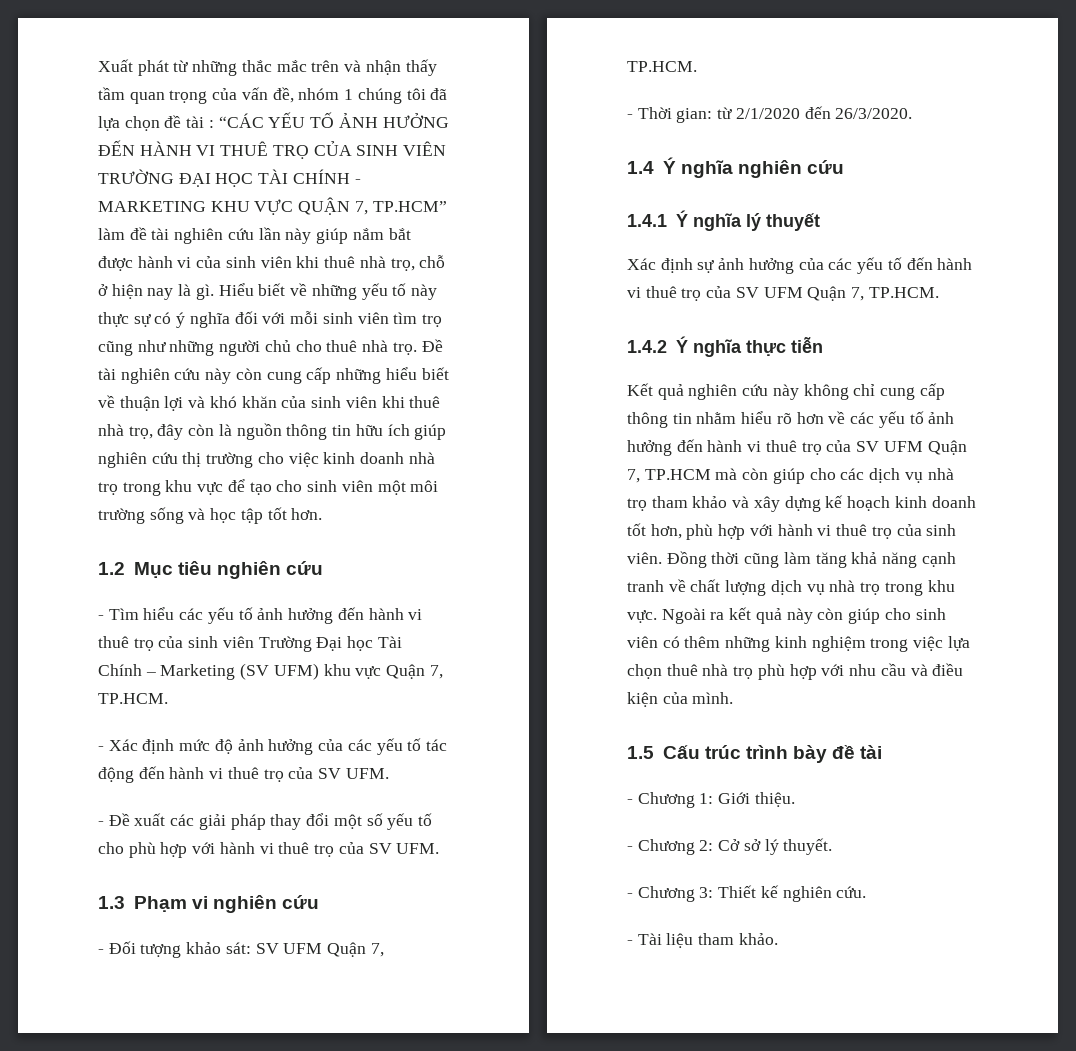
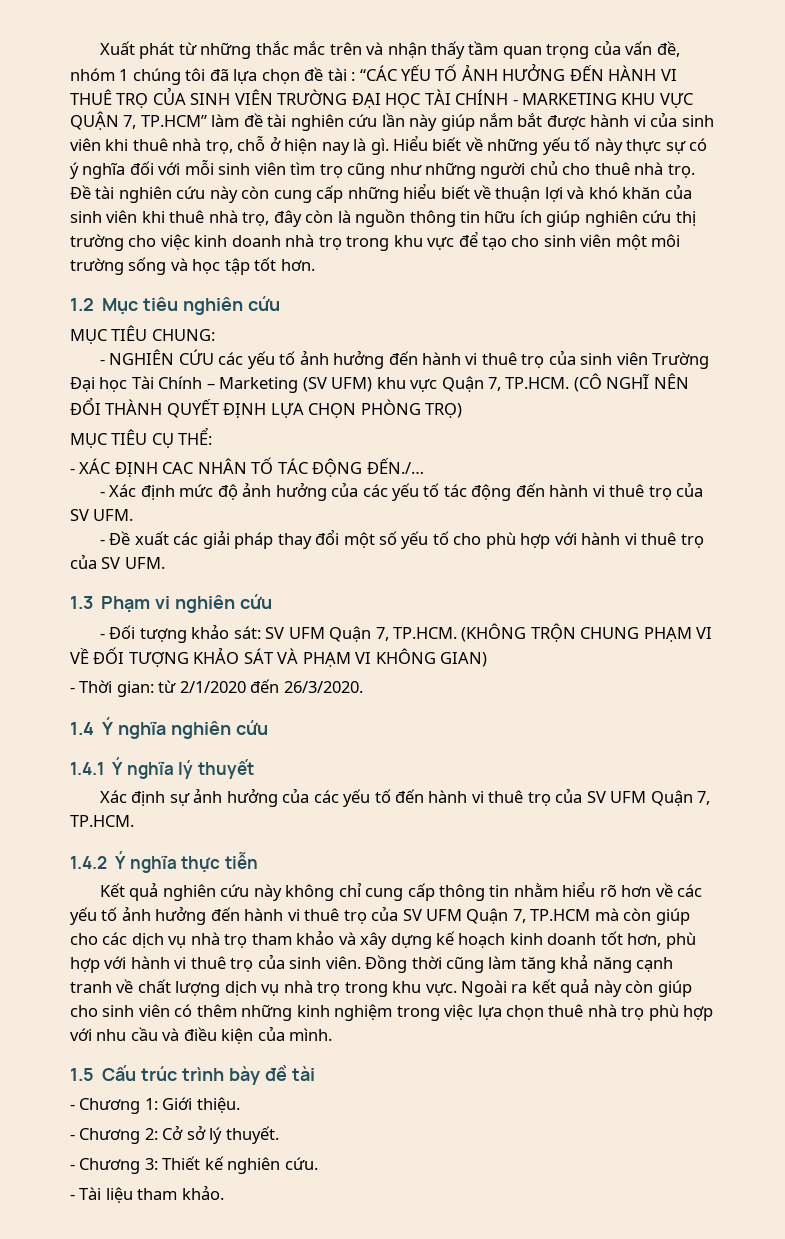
[98,607,175,620] // - Tìm hiểu -> [70,325,215,344] [99,349,214,365] // MỤC TIÊU CHUNG: // - NGHIÊN CỨU
(168, 698) none -> [573,373,689,392] [70,397,463,418] [70,427,213,448] [70,457,424,477] (CÔ NGHĨ NÊN ĐỔI THÀNH QUYẾT ĐỊNH LỰA CHỌN PHÒNG TRỌ) // MỤC TIÊU CỤ THỂ: // - XÁC ĐỊNH CAC NHÂN TỐ TÁC ĐỘNG ĐẾN./…
(697, 66) none -> [461,623,713,642] [70,647,488,667] (KHÔNG TRỘN CHUNG PHẠM VI VỀ ĐỐI TƯỢNG KHẢO SÁT VÀ PHẠM VI KHÔNG GIAN)

